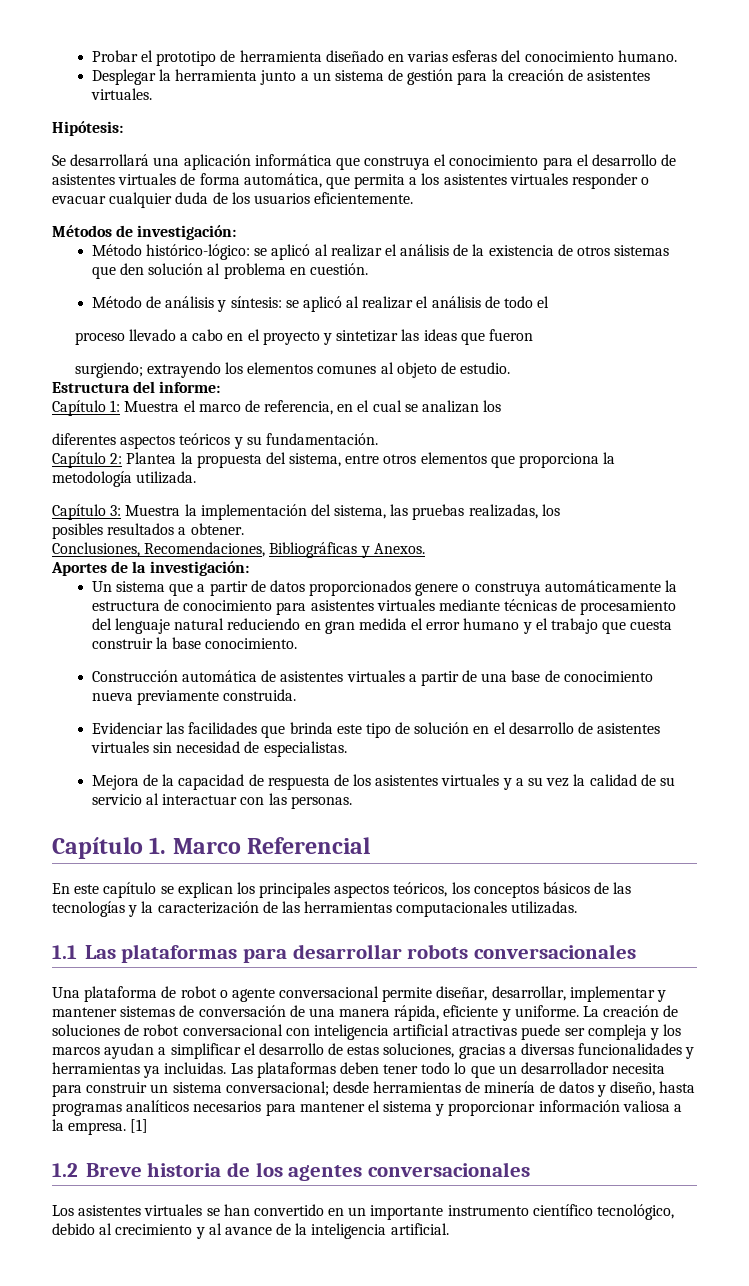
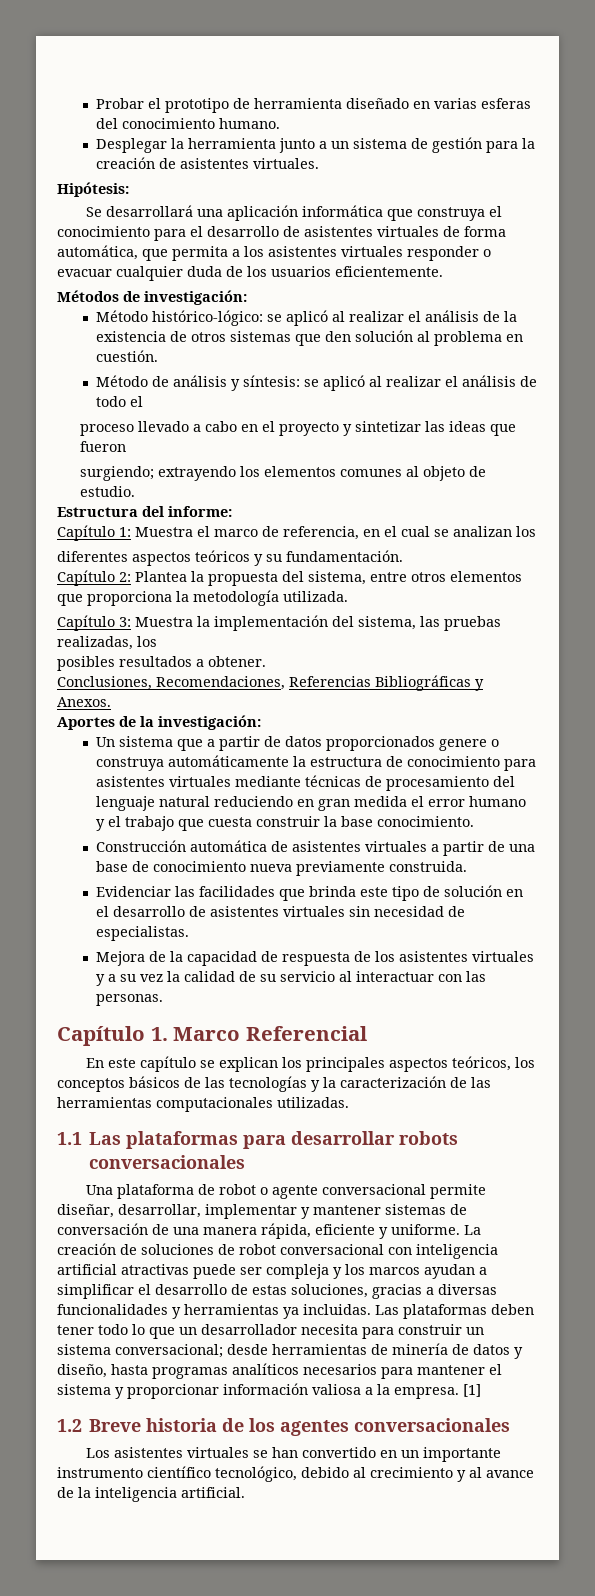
(266, 549) none -> [289,676,371,687] Referencias

